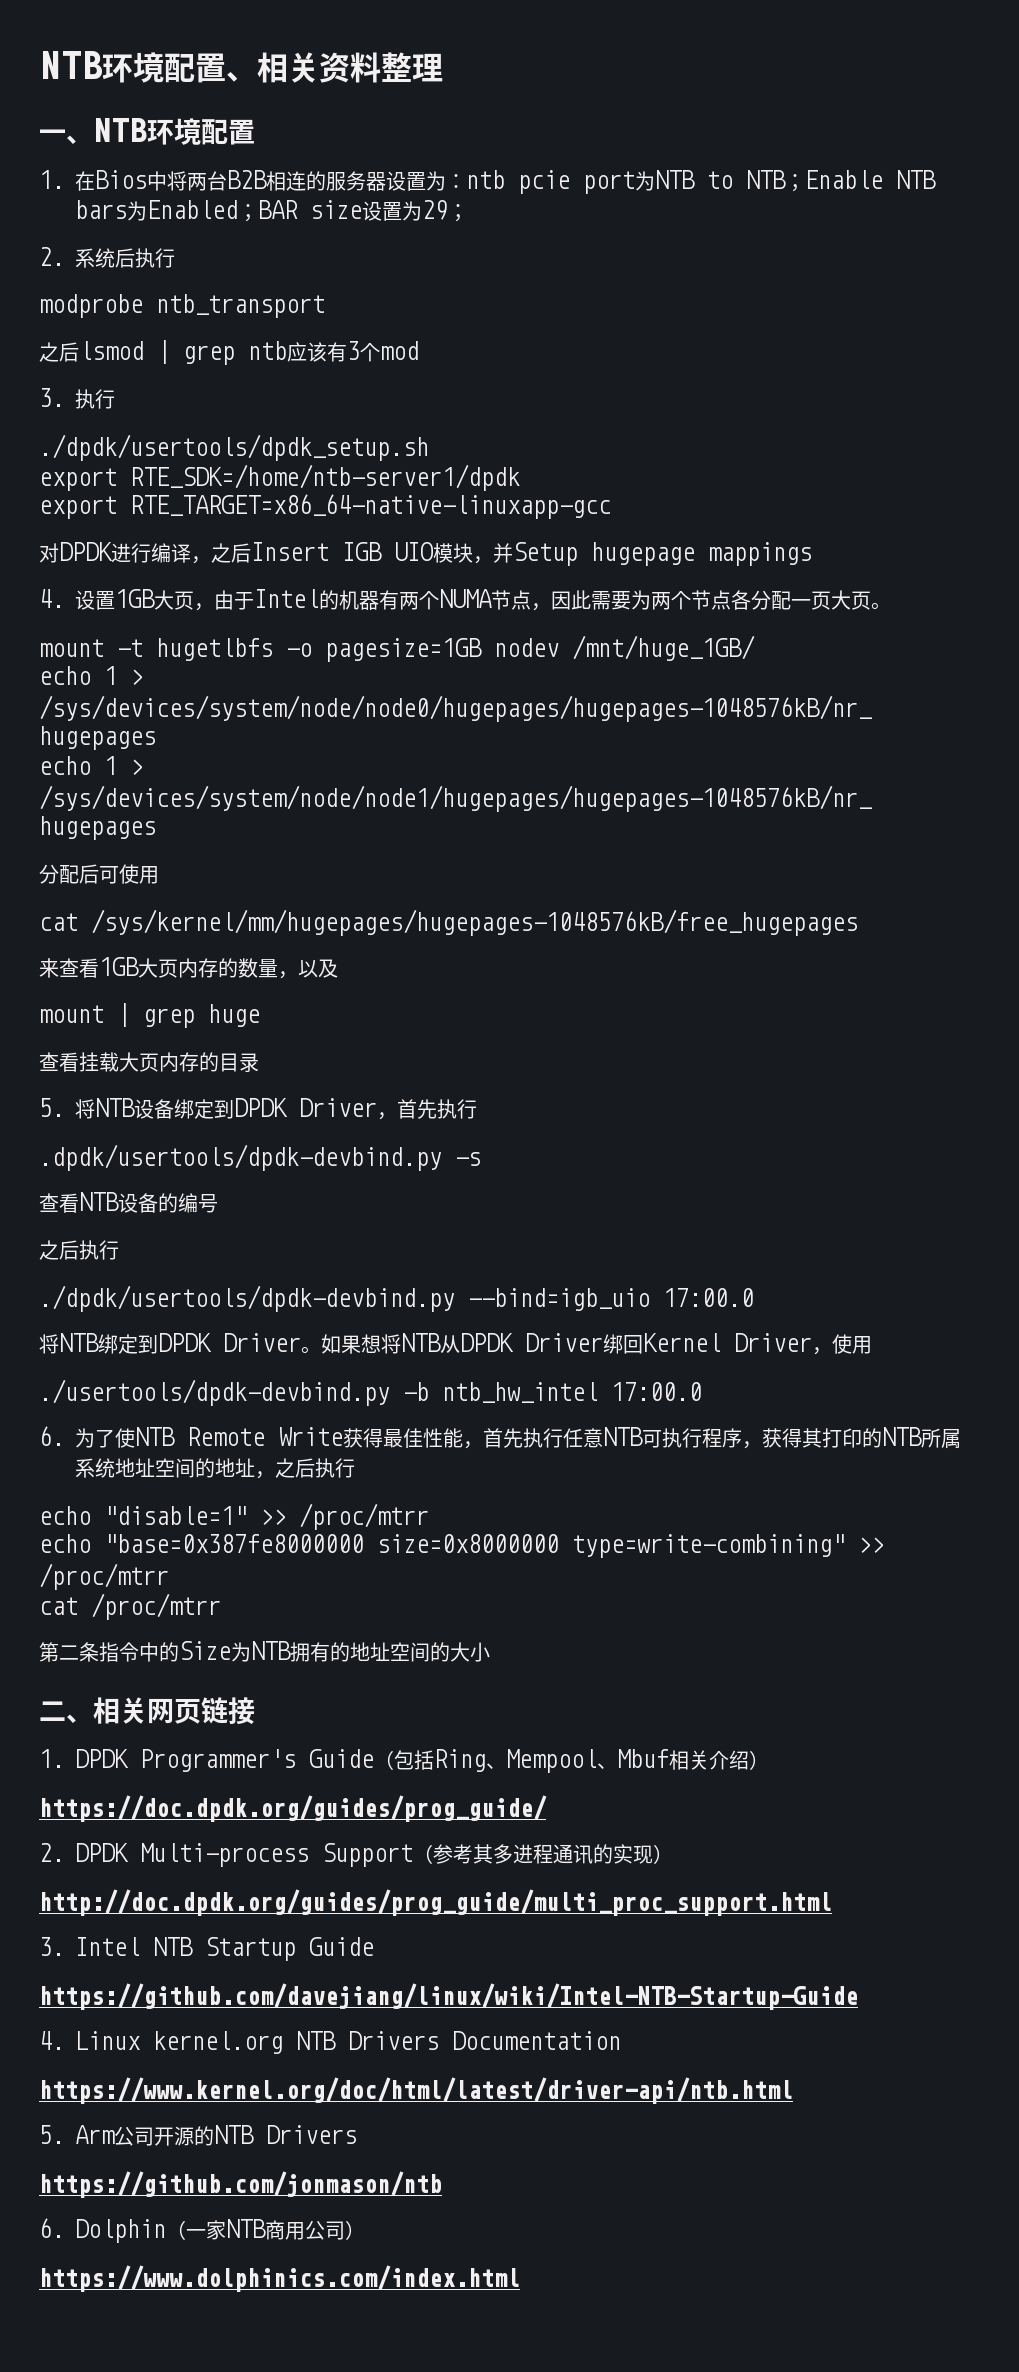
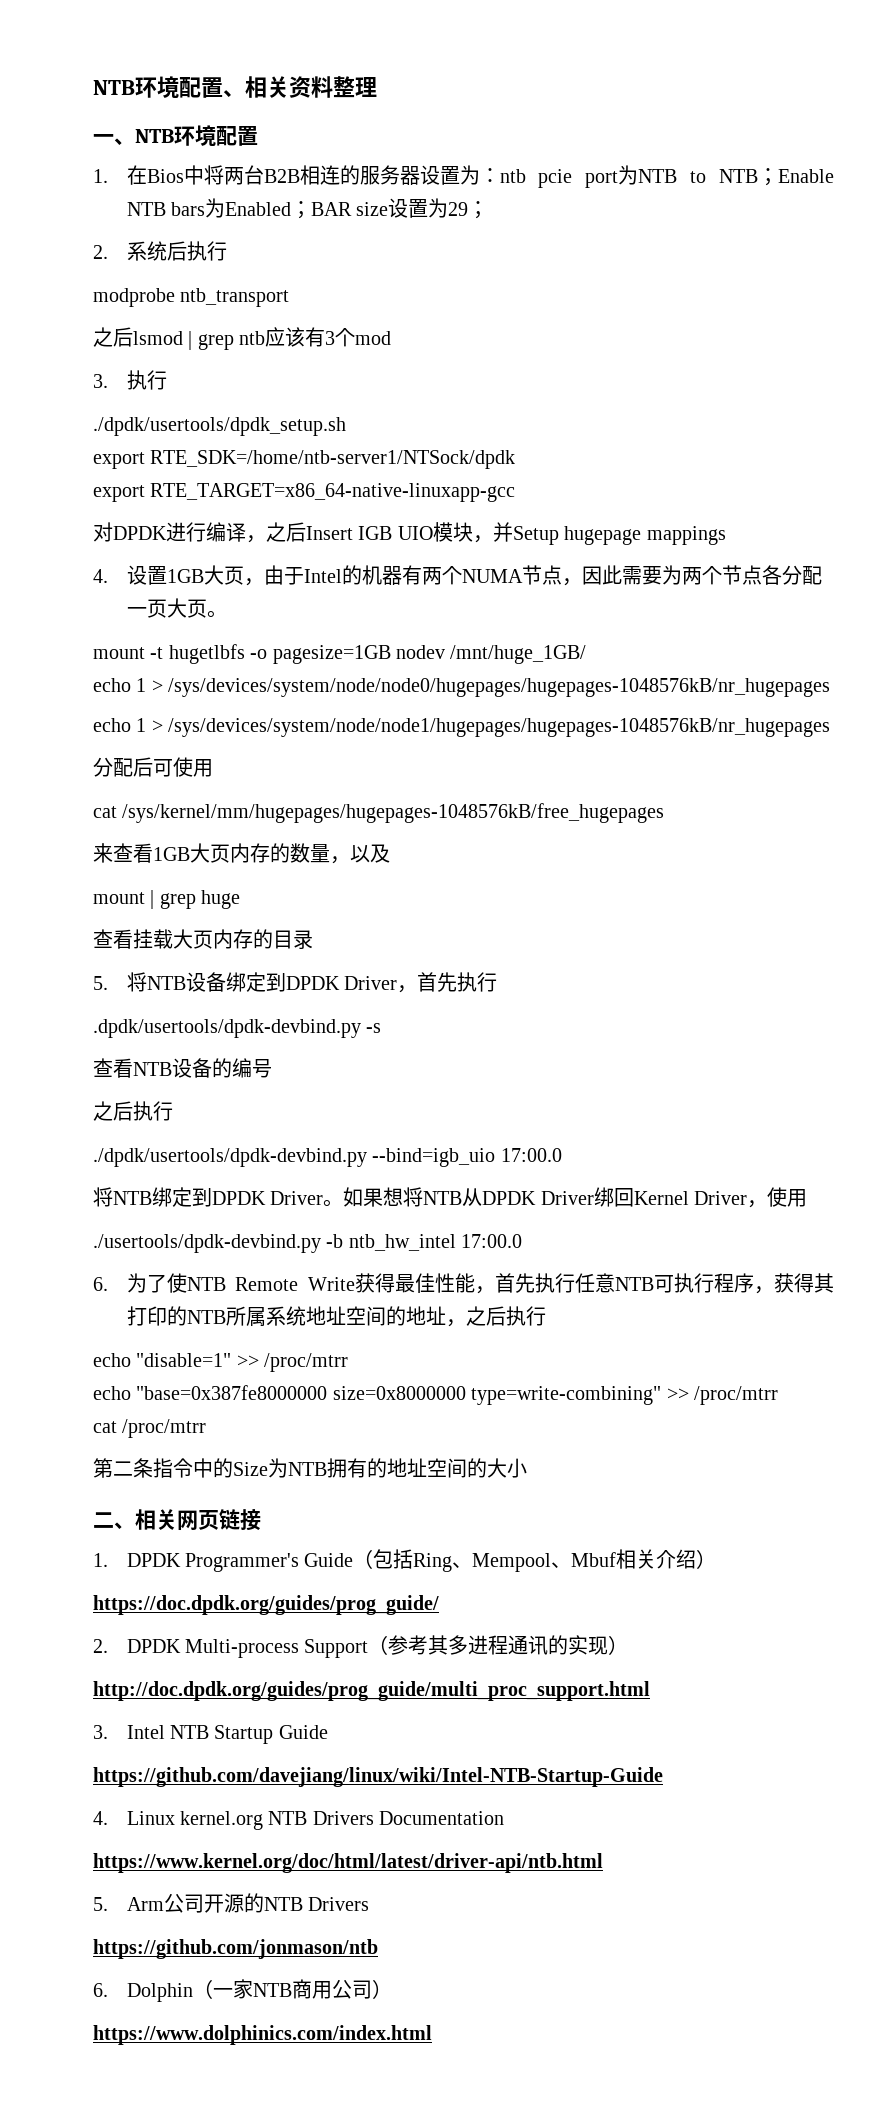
[130,464,520,491] RTE_SDK=/home/ntb-server1/dpdk -> [150,450,516,469] RTE_SDK=/home/ntb-server1/NTSock/dpdk

